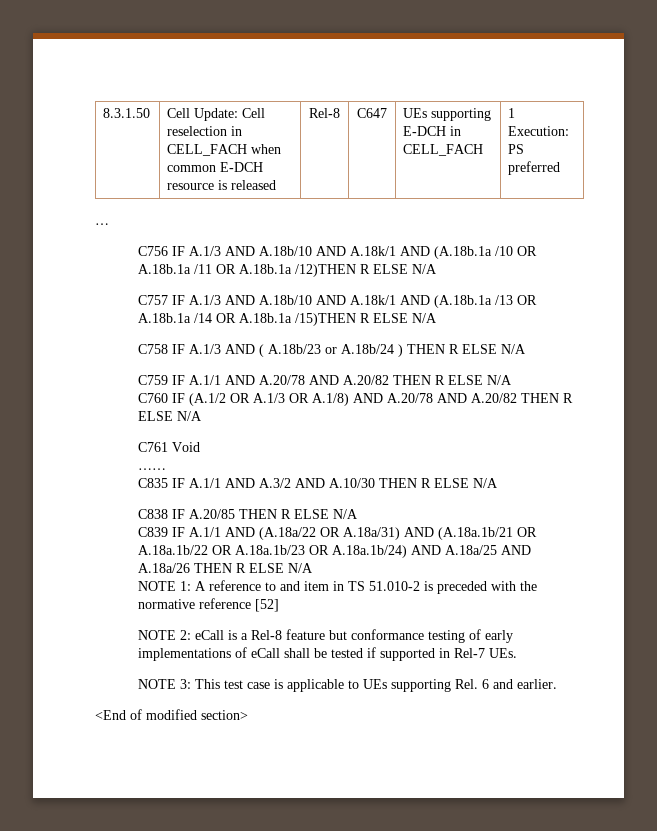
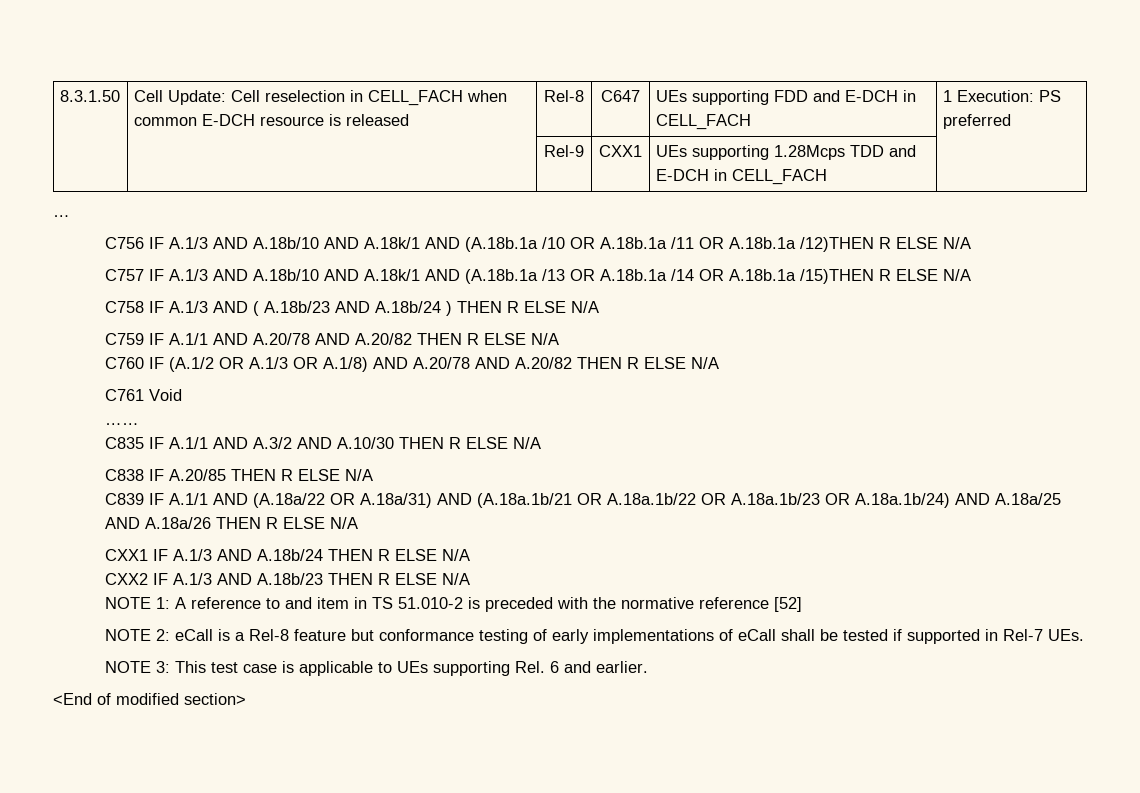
(492, 114) none -> [773,90,840,102] FDD and
(561, 168) none -> [544,145,584,157] [599,145,642,157] [655,145,916,160] [655,169,827,185] // | | Rel-9 | CXX1 | UEs supporting 1.28Mcps TDD and E-DCH in CELL_FACH |
[324,347,337,354] or -> [334,301,370,313] AND
(313, 568) none -> [104,549,470,561] [104,573,470,585] // CXX1 IF A.1/3 AND A.18b/24 THEN R ELSE N/A // CXX2 IF A.1/3 AND A.18b/23 THEN R ELSE N/A

